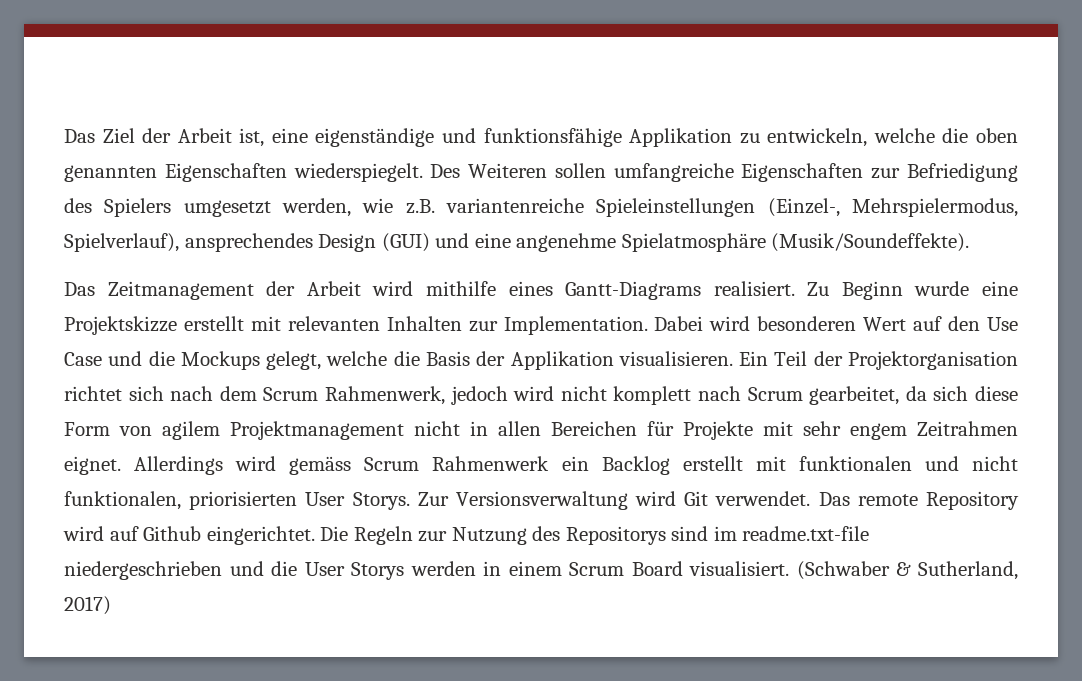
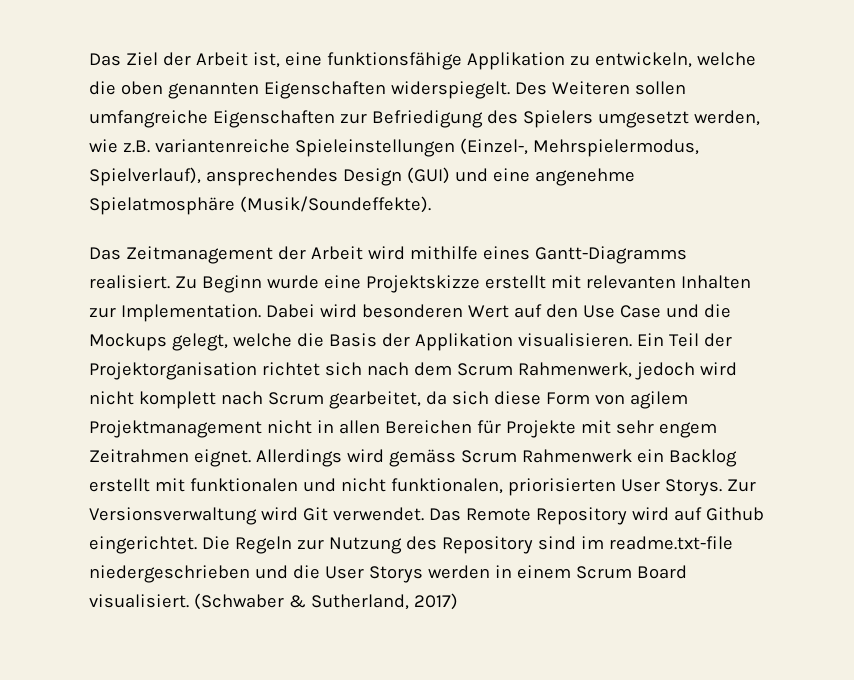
[315,128,476,147] eigenständige und -> (322, 59) none
[293,163,423,182] wiederspiegelt. -> [390,81,510,99] widerspiegelt.
[565,281,702,300] Gantt-Diagrams -> [534,246,687,264] Gantt-Diagramms
[857,494,918,506] remote -> [465,508,531,521] Remote
[565,526,666,545] Repositorys -> [441,536,533,554] Repository

